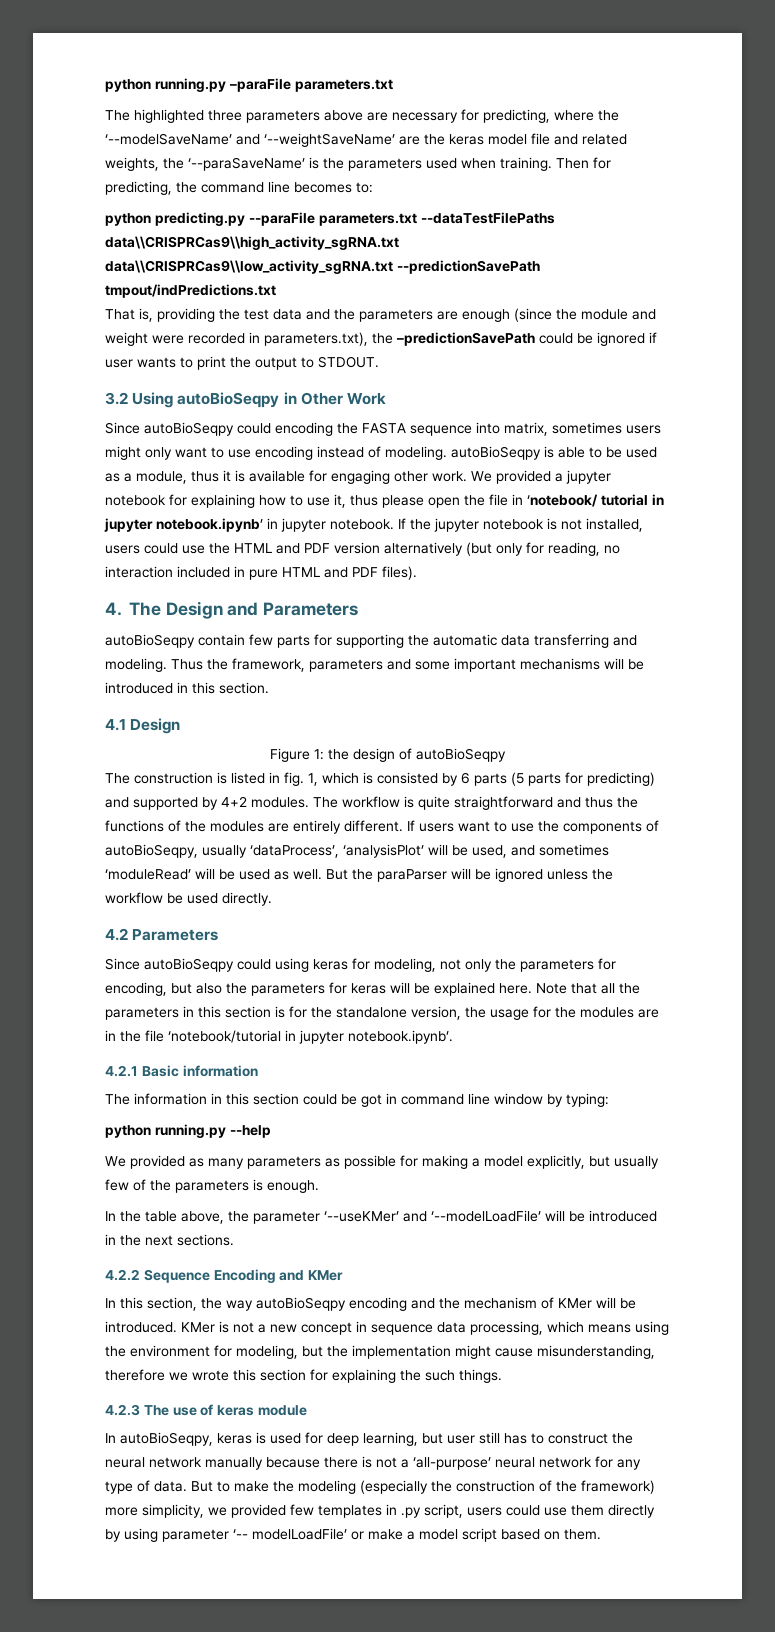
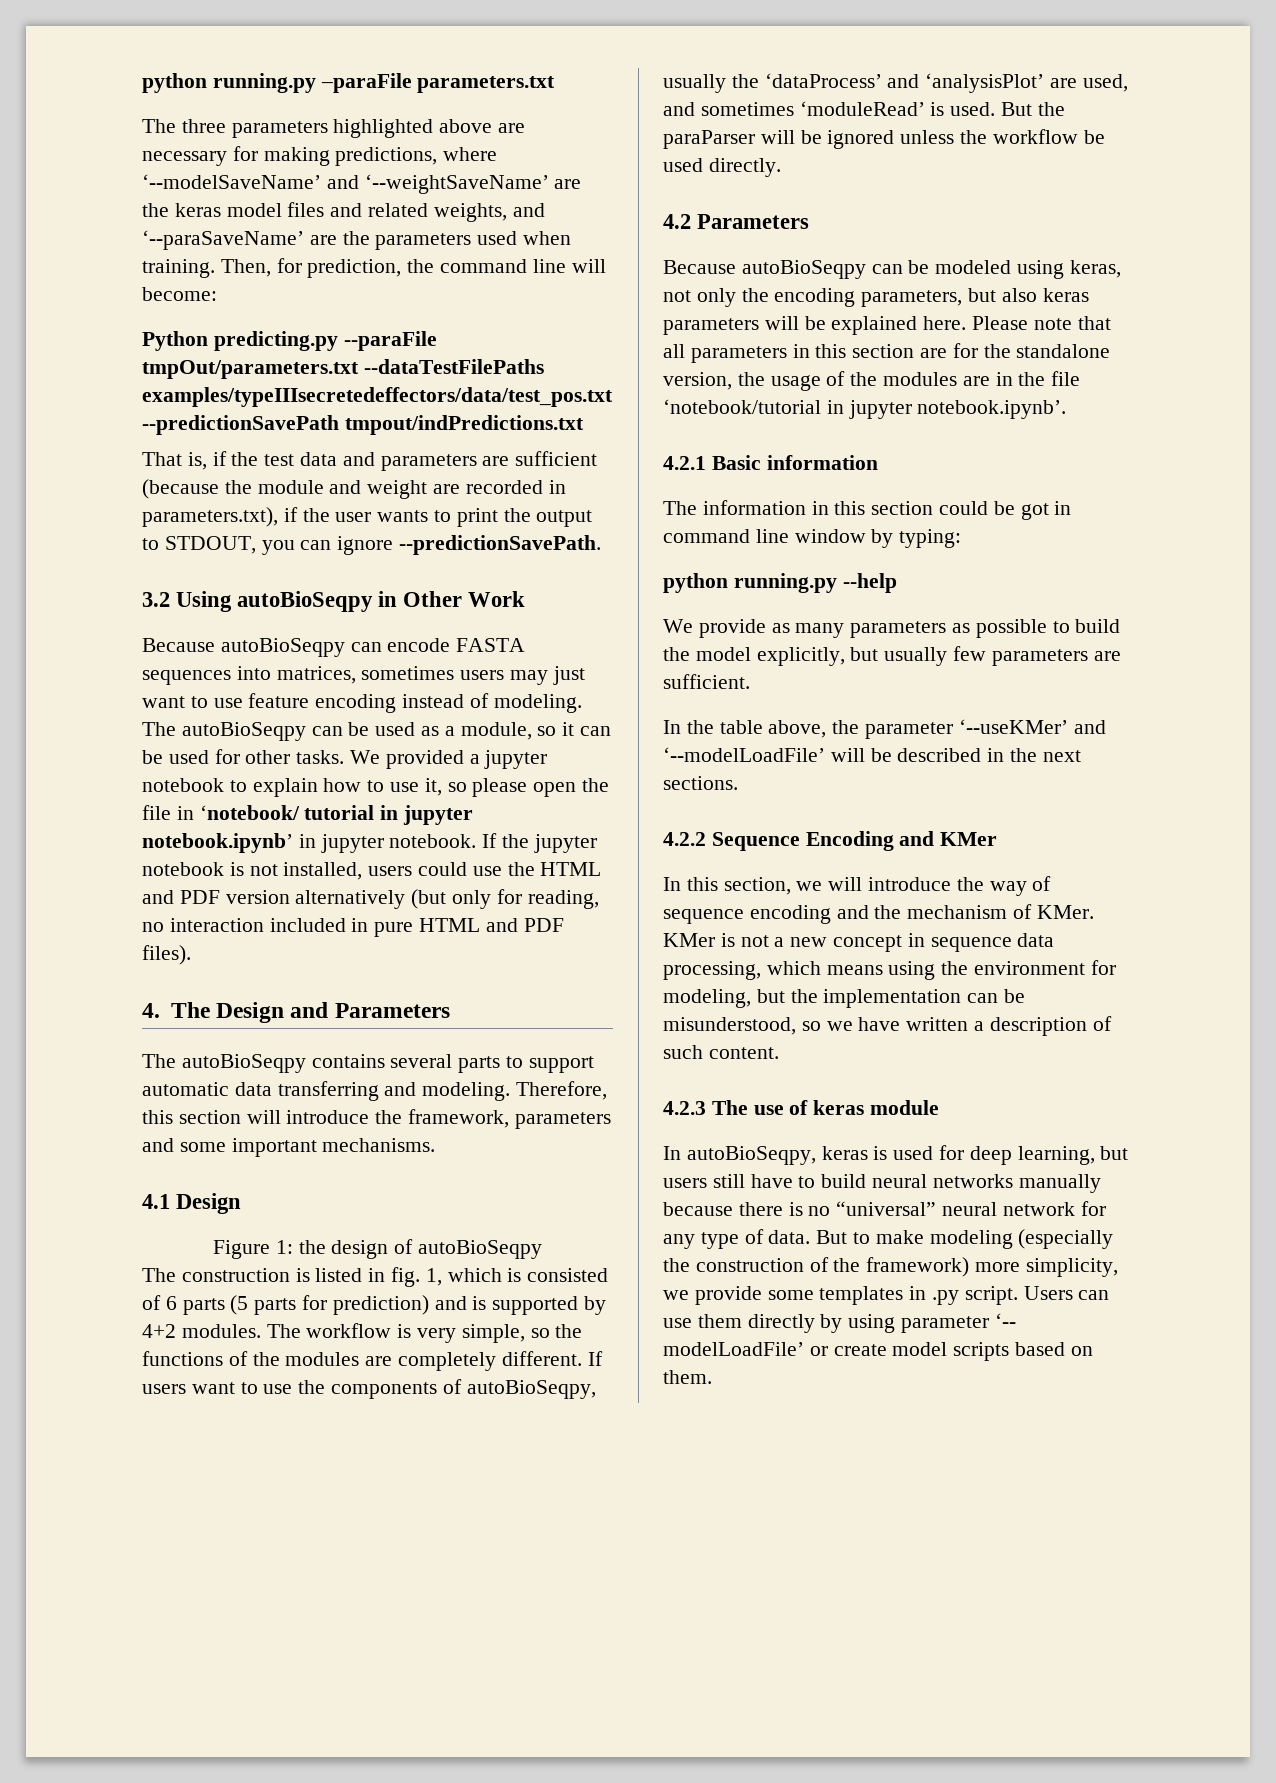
[134,109,204,123] highlighted -> (176, 126) none
(320, 116) none -> [333,119,434,138] highlighted
[483,109,619,123] predicting, where the -> [263,147,498,166] making predictions, where
[531,133,550,145] file -> [287,202,325,217] files
[163,157,319,171] the ‘--paraSaveName’ is -> [512,203,545,217] [142,230,337,250] and ‘--paraSaveName’ are
[556,157,611,169] [105,181,373,195] [105,212,555,226] [105,236,399,250] [105,260,393,274] Then for predicting, the command line becomes to: // python predicting.py --paraFile parameters.txt --dataTestFilePaths data\\CRISPRCas9\\high_activity_sgRNA.txt data\\CRISPRCas9\\low_activity_sgRNA.txt -> [220,258,606,278] [142,287,217,301] [142,331,437,351] [142,359,544,379] [142,387,613,407] Then, for prediction, the command line will become: // Python predicting.py --paraFile tmpOut/parameters.txt --dataTestFilePaths examples/typeIIIsecretedeffectors/data/test_pos.txt
[157,308,215,322] providing -> [212,451,227,466] if
[334,308,552,322] the parameters are enough (since -> [380,451,598,471] [142,479,219,499] parameters are sufficient (because
[152,335,184,344] were -> [433,484,461,494] are
[372,332,657,346] the –predictionSavePath could be ignored if -> [283,507,330,522] if the
[318,356,379,368] STDOUT. -> [164,535,602,555] STDOUT, you can ignore --predictionSavePath.
[105,422,661,436] [105,446,251,460] Since autoBioSeqpy could encoding the FASTA sequence into matrix, sometimes users might only want to use -> [142,638,526,657] [142,666,585,685] [142,693,310,708] Because autoBioSeqpy can encode FASTA sequences into matrices, sometimes users may just want to use feature
[451,446,602,460] autoBioSeqpy is able to -> [142,722,343,741] The autoBioSeqpy can
[191,470,467,484] thus it is available for engaging other work. -> [537,722,612,736] [142,749,345,764] so it can be used for other tasks.
[169,494,255,508] for explaining -> [229,778,318,797] to explain
[350,495,378,506] thus -> [447,782,467,792] so
[105,634,429,648] autoBioSeqpy contain few parts for supporting the -> [142,1054,594,1073] The autoBioSeqpy contains several parts to support
[171,659,203,670] Thus -> [516,1081,608,1100] [142,1110,370,1124] Therefore, this section will introduce
[520,658,644,670] [105,682,269,694] mechanisms will be introduced in this section. -> [322,1138,436,1152] mechanisms.
[442,773,458,786] by -> [142,1295,161,1310] of
[587,772,655,786] [105,797,129,808] predicting) and -> [332,1295,487,1315] prediction) and is
[418,796,613,810] quite straightforward and thus -> [417,1324,550,1343] very simple, so
[293,820,341,834] entirely -> [398,1352,497,1371] completely
[250,844,609,858] [105,868,322,880] ‘dataProcess’, ‘analysisPlot’ will be used, and sometimes ‘moduleRead’ will be used as well. -> [731,73,1128,93] [663,101,996,116] the ‘dataProcess’ and ‘analysisPlot’ are used, and sometimes ‘moduleRead’ is used.
[105,958,616,972] [105,982,386,996] Since autoBioSeqpy could using keras for modeling, not only the parameters for encoding, but also the parameters for keras -> [663,260,1121,279] [663,288,1089,307] [663,318,759,335] Because autoBioSeqpy can be modeled using keras, not only the encoding parameters, but also keras parameters
[536,983,567,994] Note -> [972,316,1072,330] Please note
[619,983,640,994] the -> (685, 351) none
[275,1006,285,1018] is -> [920,348,948,358] are
[533,1006,551,1018] for -> [826,371,846,386] of
[130,1155,185,1169] provided -> [698,619,766,638] provide
[400,1155,480,1169] for making a -> [1052,619,1121,633] [663,647,690,661] to build the
[133,1179,319,1193] of the parameters is enough. -> [991,649,1121,666] [663,674,750,689] parameters are sufficient.
[589,1210,657,1222] introduced -> [897,748,982,762] described
[201,1297,346,1311] the way autoBioSeqpy -> [796,876,1052,896] [663,909,744,924] we will introduce the way of sequence
[558,1297,636,1309] [105,1321,177,1333] KMer will be introduced. -> [1036,905,1094,919] KMer.
[455,1345,655,1359] [105,1369,502,1383] might cause misunderstanding, therefore we wrote this section for explaining the such things. -> [967,989,1026,1003] [663,1016,1112,1036] [663,1045,779,1059] can be misunderstood, so we have written a description of such content.
[447,1432,633,1444] [105,1457,202,1468] user still has to construct the neural network -> [663,1174,1013,1188] users still have to build neural networks
[376,1457,491,1470] not a ‘all-purpose’ -> [808,1201,937,1216] no “universal”
[273,1481,294,1492] the -> (924, 1237) none
[231,1504,314,1518] provided few -> [694,1286,814,1305] provide some
[424,1504,540,1518] script, users could -> [964,1286,1110,1305] script. Users can
[368,1528,497,1542] make a model script -> [833,1342,1010,1361] create model scripts

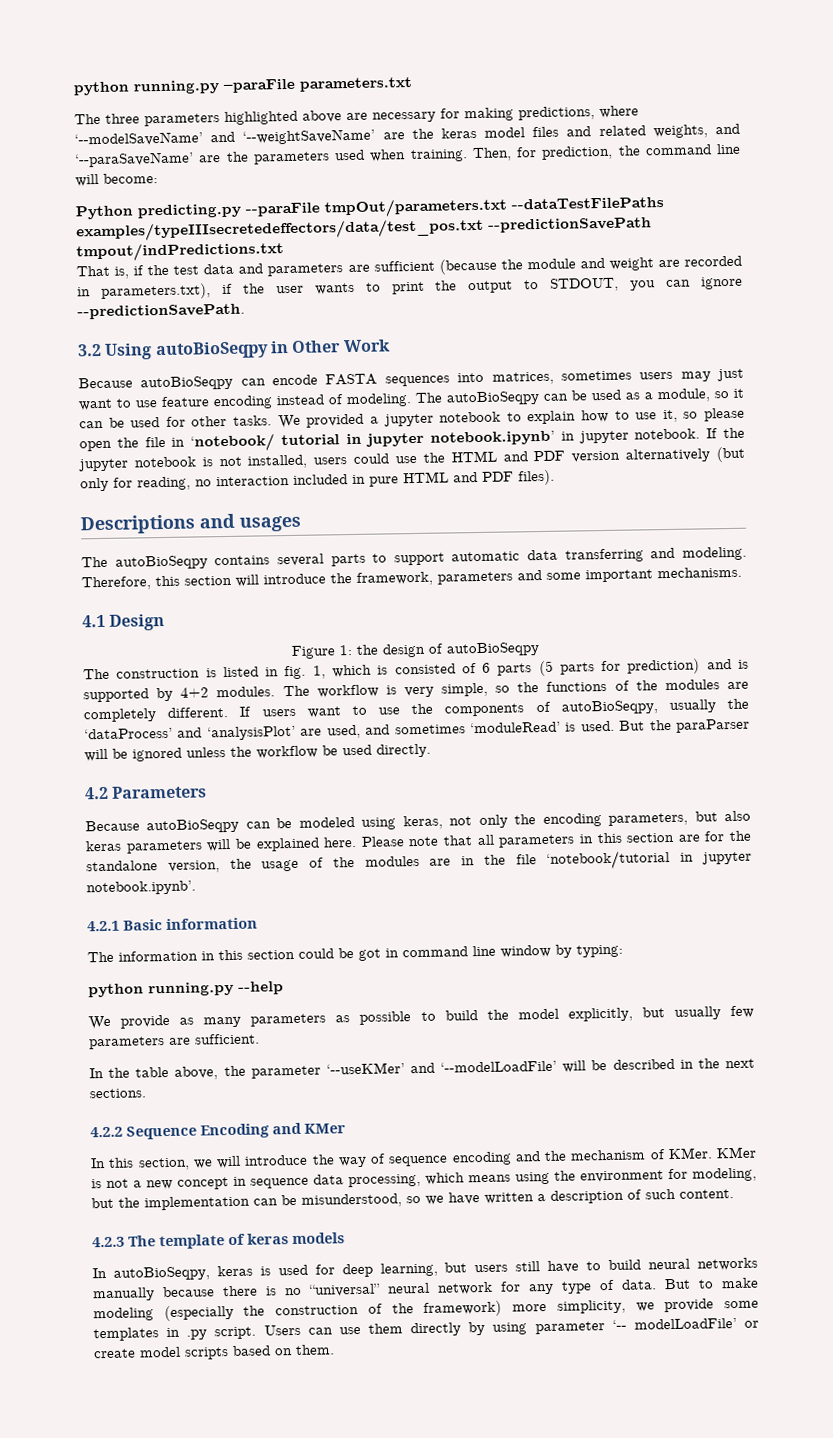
[142,1002,450,1023] 4. The Design and Parameters -> [80,513,301,535] Descriptions and usages
[753,1105,784,1115] use -> [159,1234,225,1250] template
[870,1100,940,1115] module -> [292,1232,345,1245] models

